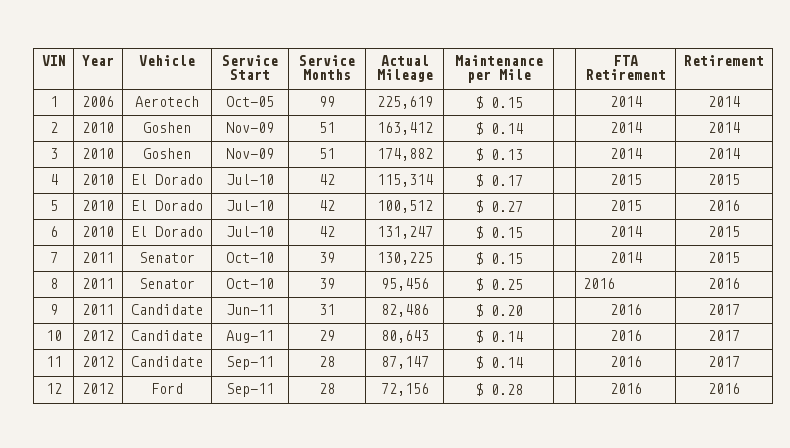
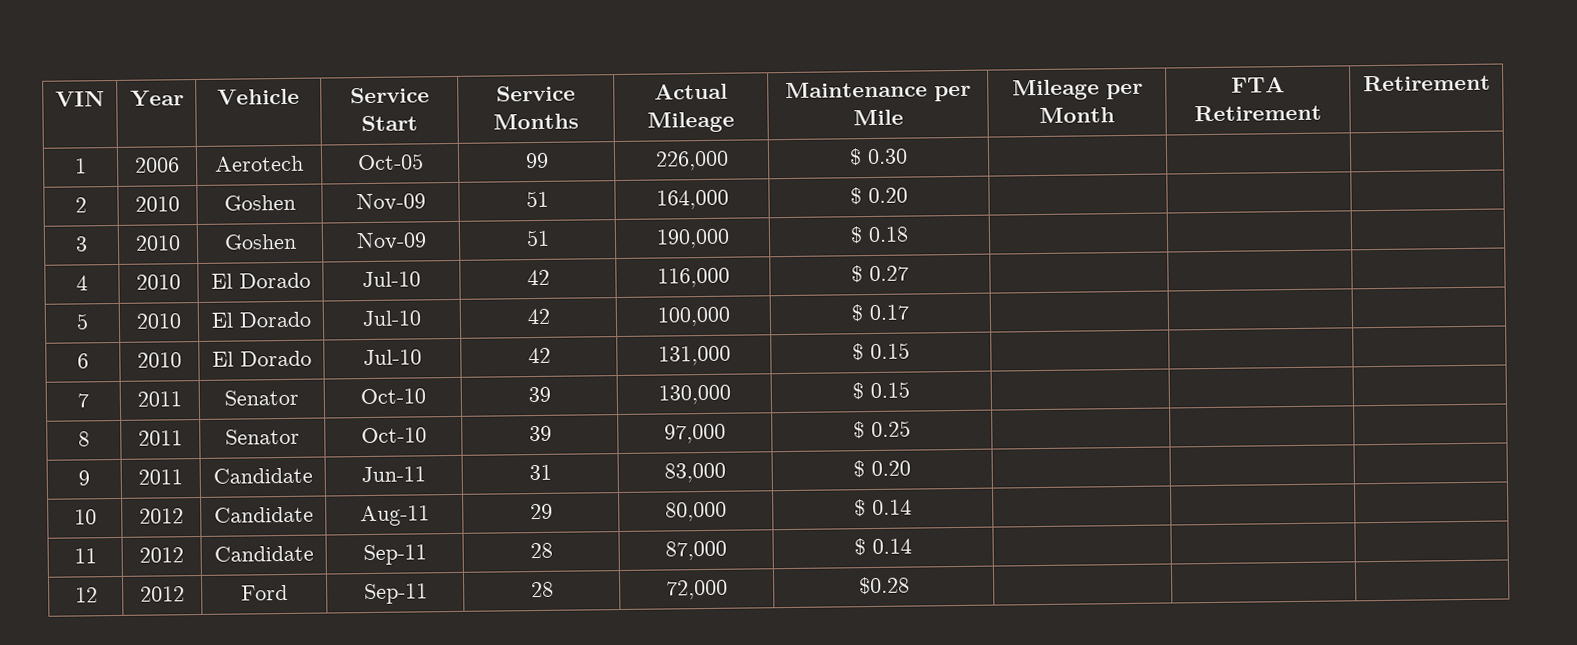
(531, 74) none -> [1011,79,1143,101] [1039,107,1115,124] Mileage per Month
[376,96,433,109] [474,96,523,109] [609,96,642,107] [708,96,740,107] 225,619 | $ 0.15 | | 2014 | 2014 -> [654,150,729,171] [849,148,908,166] 226,000 | $ 0.30 | | |
[376,122,433,135] [474,122,523,135] [609,122,642,133] [708,122,740,133] 163,412 | $ 0.14 | | 2014 | 2014 -> [655,189,729,210] [850,187,908,205] 164,000 | $ 0.20 | | |
[376,148,433,161] [474,148,523,161] [609,148,642,159] [708,148,740,159] 174,882 | $ 0.13 | | 2014 | 2014 -> [655,228,730,249] [850,226,909,244] 190,000 | $ 0.18 | | |
[376,174,433,187] [474,174,523,187] [609,174,642,185] [708,174,740,185] 115,314 | $ 0.17 | | 2015 | 2015 -> [656,267,730,288] [851,265,909,283] 116,000 | $ 0.27 | | |
[376,200,433,213] [474,200,523,213] [609,200,642,211] [708,200,740,211] 100,512 | $ 0.27 | | 2015 | 2016 -> [656,306,731,327] [851,304,909,322] 100,000 | $ 0.17 | | |
[376,226,433,239] [474,226,523,239] [609,226,642,237] [708,226,740,237] 131,247 | $ 0.15 | | 2014 | 2015 -> [657,345,731,366] [852,342,910,361] 131,000 | $ 0.15 | | |
[376,252,433,265] [474,252,523,265] [609,252,642,263] [708,252,740,263] 130,225 | $ 0.15 | | 2014 | 2015 -> [657,384,731,405] [852,381,910,400] 130,000 | $ 0.15 | | |
[380,278,429,291] 95,456 -> [664,423,726,444] 97,000
[582,278,615,289] [708,278,740,289] 2016 | 2016 -> (911, 429) |
[380,304,429,317] [474,304,523,317] [609,304,642,315] [708,304,740,315] 82,486 | $ 0.20 | | 2016 | 2017 -> [664,462,726,483] [853,460,911,478] 83,000 | $ 0.20 | | |
[380,330,429,343] [474,330,523,343] [609,330,642,341] [708,330,740,341] 80,643 | $ 0.14 | | 2016 | 2017 -> [665,501,727,522] [854,499,912,517] 80,000 | $ 0.14 | | |
[380,356,429,369] [474,356,523,369] [609,356,642,367] [708,356,740,367] 87,147 | $ 0.14 | | 2016 | 2017 -> [665,540,727,561] [854,538,912,556] 87,000 | $ 0.14 | | |
[380,383,429,396] [474,383,523,396] [609,383,642,394] [708,383,740,394] 72,156 | $ 0.28 | | 2016 | 2016 -> [666,579,728,600] [858,576,910,595] 72,000 | $0.28 | | |

